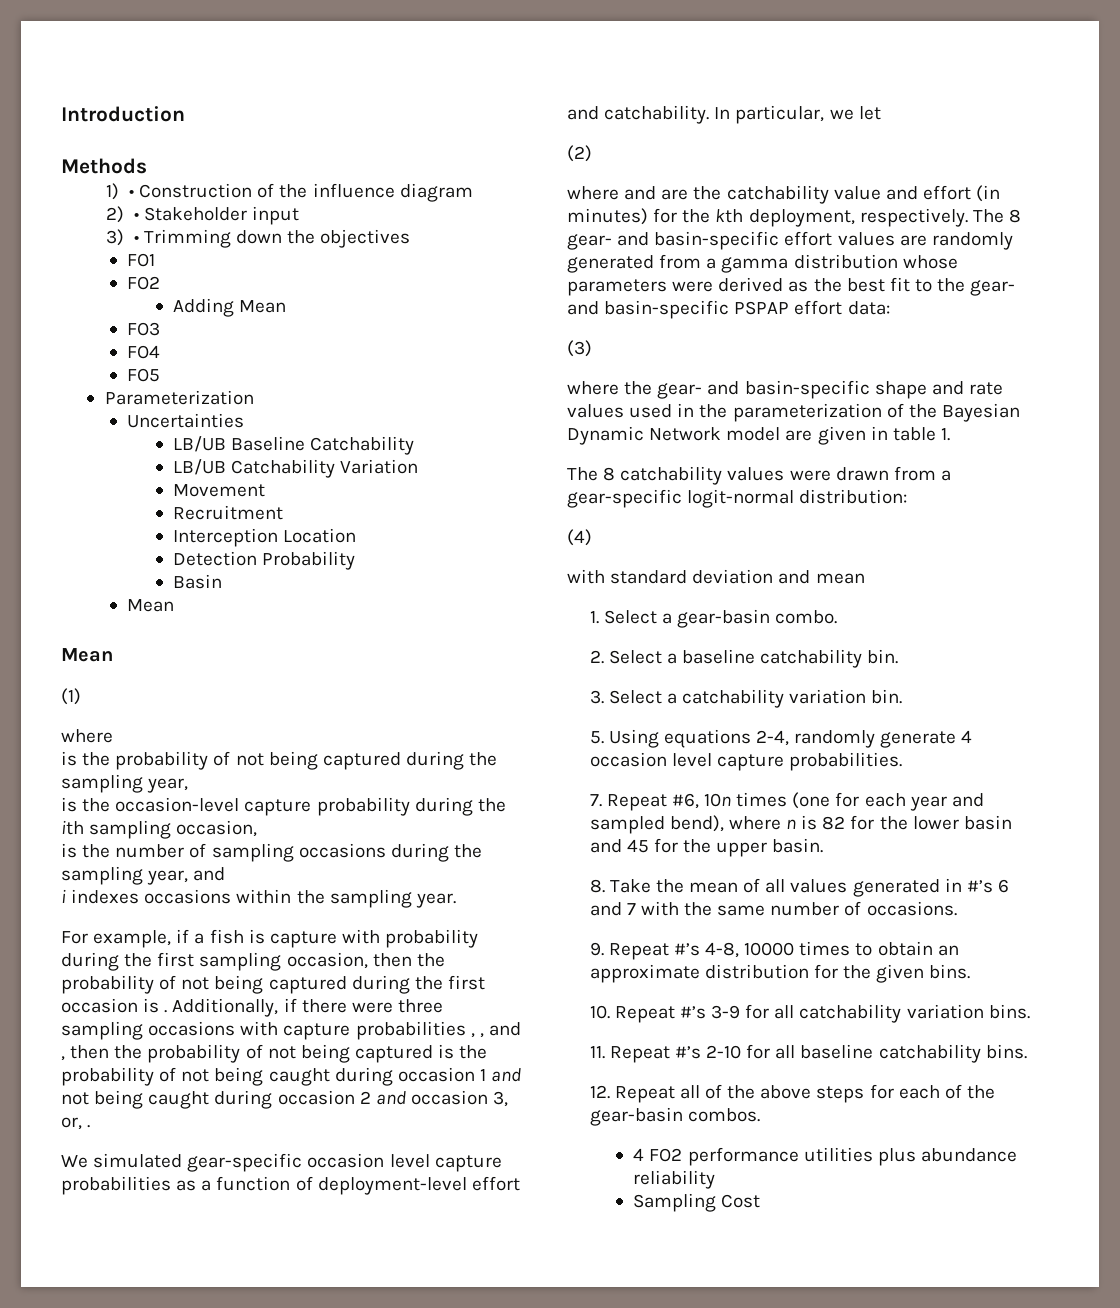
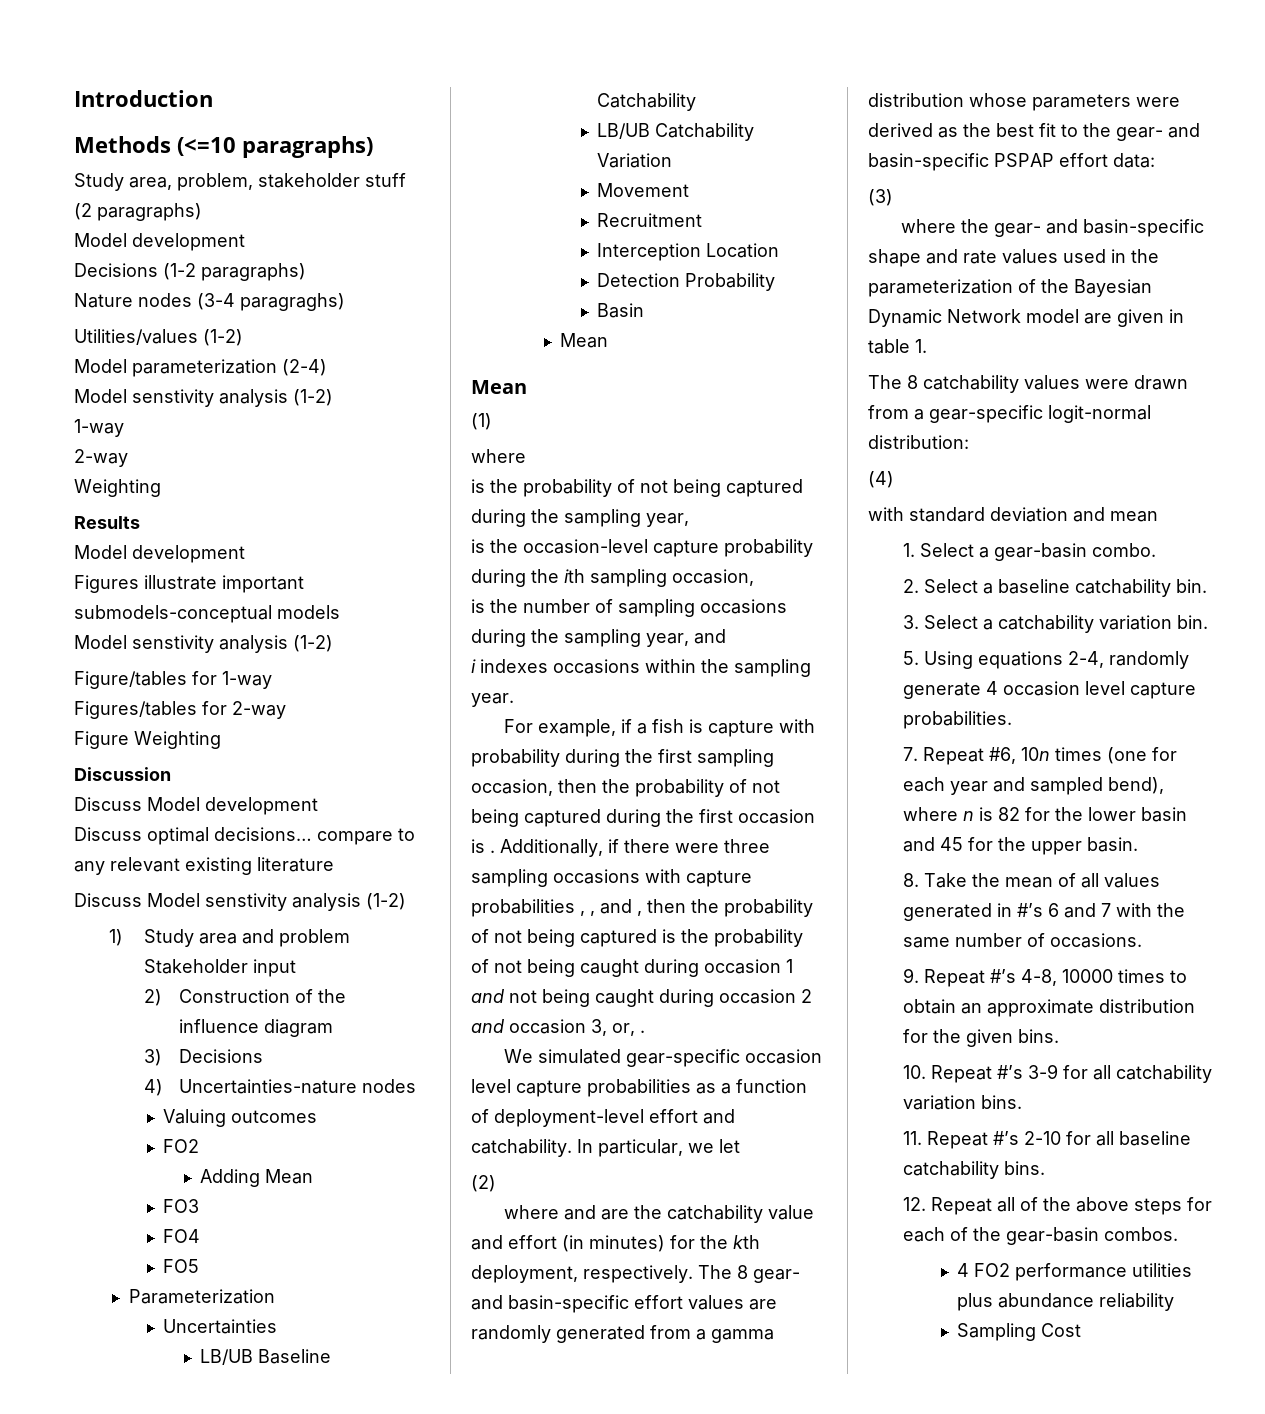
[106,183,135,200] // 1) • -> [177,136,373,158] [74,173,406,191] [74,203,202,221] [74,233,245,251] [74,263,306,281] [74,293,345,311] [74,329,243,346] [74,359,327,377] [74,389,333,407] [74,419,124,437] [74,449,128,467] [74,479,161,497] [74,516,140,529] [74,545,245,563] [74,575,304,593] [74,605,340,623] [74,635,333,653] [74,671,272,689] [74,701,286,719] [74,731,221,749] [74,767,171,781] [74,797,318,815] [74,827,415,845] [74,857,334,875] [74,893,406,911] [108,929,350,947] [143,959,296,977] [143,989,162,1006] (<=10 paragraphs) // Study area, problem, stakeholder stuff (2 paragraphs) // Model development // Decisions (1-2 paragraphs) // Nature nodes (3-4 paragraghs) // Utilities/values (1-2) // Model parameterization (2-4) // Model senstivity analysis (1-2) // 1-way // 2-way // Weighting // Results // Model development // Figures illustrate important submodels-conceptual models // Model senstivity analysis (1-2) // Figure/tables for 1-way // Figures/tables for 2-way // Figure Weighting // Discussion // Discuss Model development // Discuss optimal decisions… compare to any relevant existing literature // Discuss Model senstivity analysis (1-2) // 1) Study area and problem Stakeholder input // 2)
[106,206,300,225] [106,229,411,248] [127,253,156,267] 2) • Stakeholder input // 3) • Trimming down the objectives // FO1 -> [143,1049,263,1066] [143,1079,416,1096] [163,1109,318,1127] 3) Decisions // 4) Uncertainties-nature nodes // Valuing outcomes

